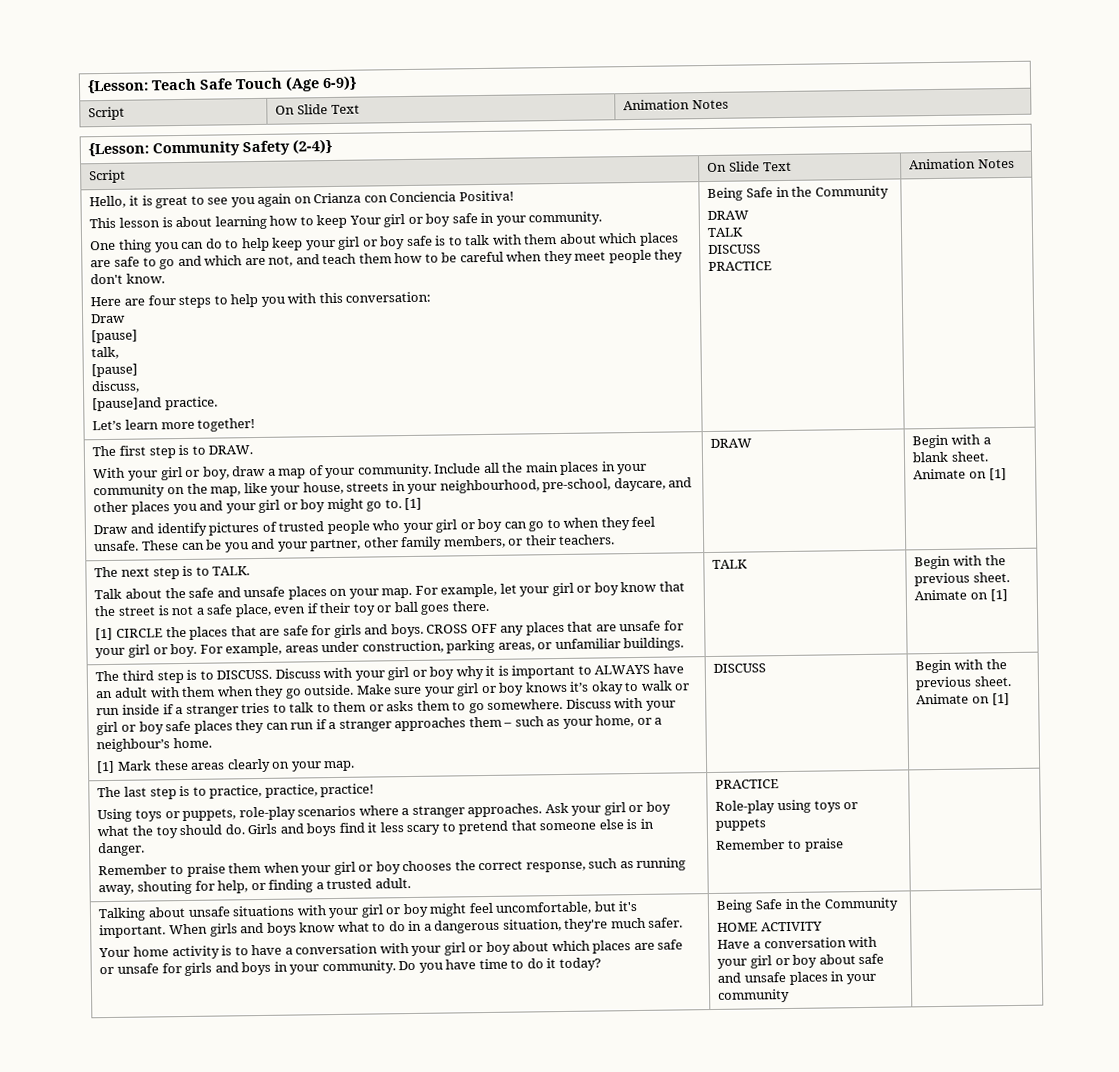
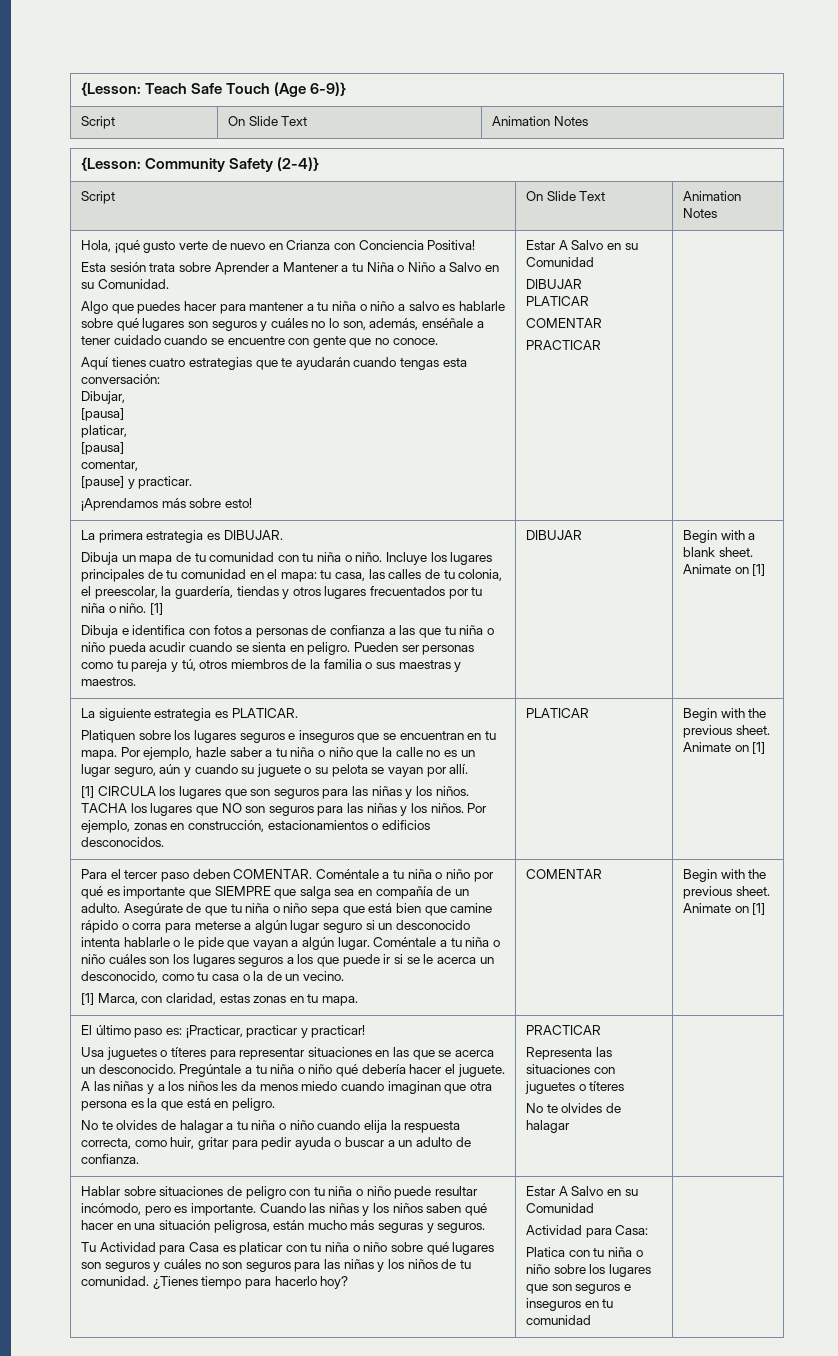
[89,190,514,209] [89,211,603,230] [90,232,679,253] [90,249,684,270] [90,273,165,285] [90,291,432,309] [91,313,127,324] [91,329,139,344] [91,346,120,360] [91,363,139,378] [91,380,141,394] [92,396,218,412] [92,418,256,432] [707,185,889,202] [707,210,750,221] [707,227,745,238] [708,244,762,255] [708,261,773,272] [92,444,254,459] [93,461,648,481] [93,477,693,499] [93,497,423,515] [93,516,656,537] [94,534,616,553] [710,438,753,448] Hello, it is great to see you again on Crianza con Conciencia Positiva! // This lesson is about learning how to keep Your girl or boy safe in your community. // One thing you can do to help keep your girl or boy safe is to talk with them about which places are safe to go and which are not, and teach them how to be careful when they meet people they don't know. // Here are four steps to help you with this conversation: // Draw // [pause] // talk, // [pause] // discuss, // [pause]and practice. // Let’s learn more together! | Being Safe in the Community // DRAW // TALK // DISCUSS // PRACTICE | // The first step is to DRAW. // With your girl or boy, draw a map of your community. Include all the main places in your community on the map, like your house, streets in your neighbourhood, pre-school, daycare, and other places you and your girl or boy might go to. [1] // Draw and identify pictures of trusted people who your girl or boy can go to when they feel unsafe. These can be you and your partner, other family members, or their teachers. | DRAW -> [80,240,476,253] [80,262,499,275] [80,279,169,289] [80,301,505,314] [80,318,484,331] [80,335,438,348] [80,357,467,370] [80,374,160,384] [80,391,125,404] [80,408,124,421] [80,425,127,438] [80,442,124,455] [80,460,138,471] [80,476,193,489] [80,498,252,511] [525,240,638,250] [525,257,594,267] [525,279,582,289] [525,296,589,306] [525,318,602,328] [525,340,601,350] [80,530,283,543] [80,552,493,565] [80,569,503,582] [80,586,483,599] [80,603,163,615] [80,625,494,638] [80,642,475,655] [80,659,462,672] [80,677,136,686] [525,530,582,540] Hola, ¡qué gusto verte de nuevo en Crianza con Conciencia Positiva! // Esta sesión trata sobre Aprender a Mantener a tu Niña o Niño a Salvo en su Comunidad. // Algo que puedes hacer para mantener a tu niña o niño a salvo es hablarle sobre qué lugares son seguros y cuáles no lo son, además, enséñale a tener cuidado cuando se encuentre con gente que no conoce. // Aquí tienes cuatro estrategias que te ayudarán cuando tengas esta conversación: // Dibujar, // [pausa] // platicar, // [pausa] // comentar, // [pause] y practicar. // ¡Aprendamos más sobre esto! | Estar A Salvo en su Comunidad // DIBUJAR // PLATICAR // COMENTAR // PRACTICAR | // La primera estrategia es DIBUJAR. // Dibuja un mapa de tu comunidad con tu niña o niño. Incluye los lugares principales de tu comunidad en el mapa: tu casa, las calles de tu colonia, el preescolar, la guardería, tiendas y otros lugares frecuentados por tu niña o niño. [1] // Dibuja e identifica con fotos a personas de confianza a las que tu niña o niño pueda acudir cuando se sienta en peligro. Pueden ser personas como tu pareja y tú, otros miembros de la familia o sus maestras y maestros. | DIBUJAR
[94,565,251,580] [94,581,685,600] [94,600,489,618] [95,620,684,641] [95,637,685,659] [712,559,749,569] [914,555,1006,570] [914,572,1010,587] [914,589,1008,602] [95,663,684,684] [96,680,691,700] [96,697,676,717] [96,715,663,736] [96,737,212,753] [96,758,356,774] [713,663,767,673] [915,659,1007,674] [915,676,1012,691] [916,693,1010,706] [97,783,375,800] [97,801,671,823] [97,818,654,839] [98,842,146,857] [98,857,687,877] [98,878,411,896] [715,779,780,789] [715,799,859,814] [715,818,767,831] [716,838,844,852] [98,900,638,922] [99,917,684,939] [98,939,684,960] [99,957,601,977] [716,897,898,913] [717,921,823,932] [717,936,878,949] [717,953,885,969] [717,971,876,985] [718,988,791,1003] The next step is to TALK. // Talk about the safe and unsafe places on your map. For example, let your girl or boy know that the street is not a safe place, even if their toy or ball goes there. // [1] CIRCLE the places that are safe for girls and boys. CROSS OFF any places that are unsafe for your girl or boy. For example, areas under construction, parking areas, or unfamiliar buildings. | TALK | Begin with the previous sheet. Animate on [1] // The third step is to DISCUSS. Discuss with your girl or boy why it is important to ALWAYS have an adult with them when they go outside. Make sure your girl or boy knows it’s okay to walk or run inside if a stranger tries to talk to them or asks them to go somewhere. Discuss with your girl or boy safe places they can run if a stranger approaches them – such as your home, or a neighbour’s home. // [1] Mark these areas clearly on your map. | DISCUSS | Begin with the previous sheet. Animate on [1] // The last step is to practice, practice, practice! // Using toys or puppets, role-play scenarios where a stranger approaches. Ask your girl or boy what the toy should do. Girls and boys find it less scary to pretend that someone else is in danger. // Remember to praise them when your girl or boy chooses the correct response, such as running away, shouting for help, or finding a trusted adult. | PRACTICE // Role-play using toys or puppets // Remember to praise | // Talking about unsafe situations with your girl or boy might feel uncomfortable, but it's important. When girls and boys know what to do in a dangerous situation, they're much safer. // Your home activity is to have a conversation with your girl or boy about which places are safe or unsafe for girls and boys in your community. Do you have time to do it today? | Being Safe in the Community // HOME ACTIVITY // Have a conversation with your girl or boy about safe and unsafe places in your community -> [80,708,298,721] [80,730,497,743] [80,747,475,760] [80,764,469,777] [80,786,469,799] [80,803,488,816] [80,820,430,833] [80,837,164,847] [525,708,589,718] [682,708,767,721] [682,725,770,738] [682,742,766,754] [80,869,494,882] [80,886,470,899] [80,903,493,916] [80,920,471,933] [80,937,500,950] [80,954,494,967] [80,971,345,983] [80,993,359,1006] [525,869,602,879] [682,869,767,882] [682,886,770,899] [682,903,766,915] [80,1025,366,1038] [80,1047,495,1060] [80,1064,505,1077] [80,1081,492,1094] [80,1098,275,1111] [80,1120,461,1133] [80,1137,471,1150] [80,1154,139,1164] [525,1025,601,1035] [525,1047,612,1060] [525,1064,615,1074] [524,1081,625,1094] [525,1103,621,1113] [525,1120,570,1133] [80,1186,479,1199] [80,1203,488,1216] [80,1220,486,1233] [80,1242,495,1255] [80,1259,471,1272] [80,1276,349,1289] [525,1186,638,1196] [525,1203,594,1213] [525,1225,649,1238] [525,1247,643,1257] [525,1264,651,1277] [525,1284,631,1294] [525,1298,614,1311] [525,1315,591,1325] La siguiente estrategia es PLATICAR. // Platiquen sobre los lugares seguros e inseguros que se encuentran en tu mapa. Por ejemplo, hazle saber a tu niña o niño que la calle no es un lugar seguro, aún y cuando su juguete o su pelota se vayan por allí. // [1] CIRCULA los lugares que son seguros para las niñas y los niños. TACHA los lugares que NO son seguros para las niñas y los niños. Por ejemplo, zonas en construcción, estacionamientos o edificios desconocidos. | PLATICAR | Begin with the previous sheet. Animate on [1] // Para el tercer paso deben COMENTAR. Coméntale a tu niña o niño por qué es importante que SIEMPRE que salga sea en compañía de un adulto. Asegúrate de que tu niña o niño sepa que está bien que camine rápido o corra para meterse a algún lugar seguro si un desconocido intenta hablarle o le pide que vayan a algún lugar. Coméntale a tu niña o niño cuáles son los lugares seguros a los que puede ir si se le acerca un desconocido, como tu casa o la de un vecino. // [1] Marca, con claridad, estas zonas en tu mapa. | COMENTAR | Begin with the previous sheet. Animate on [1] // El último paso es: ¡Practicar, practicar y practicar! // Usa juguetes o títeres para representar situaciones en las que se acerca un desconocido. Pregúntale a tu niña o niño qué debería hacer el juguete. A las niñas y a los niños les da menos miedo cuando imaginan que otra persona es la que está en peligro. // No te olvides de halagar a tu niña o niño cuando elija la respuesta correcta, como huir, gritar para pedir ayuda o buscar a un adulto de confianza. | PRACTICAR // Representa las situaciones con juguetes o títeres // No te olvides de halagar | // Hablar sobre situaciones de peligro con tu niña o niño puede resultar incómodo, pero es importante. Cuando las niñas y los niños saben qué hacer en una situación peligrosa, están mucho más seguras y seguros. // Tu Actividad para Casa es platicar con tu niña o niño sobre qué lugares son seguros y cuáles no son seguros para las niñas y los niños de tu comunidad. ¿Tienes tiempo para hacerlo hoy? | Estar A Salvo en su Comunidad // Actividad para Casa: // Platica con tu niña o niño sobre los lugares que son seguros e inseguros en tu comunidad

